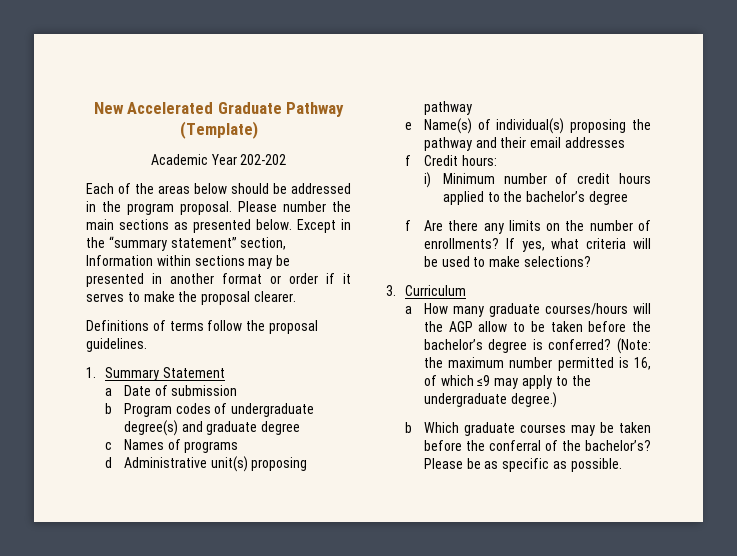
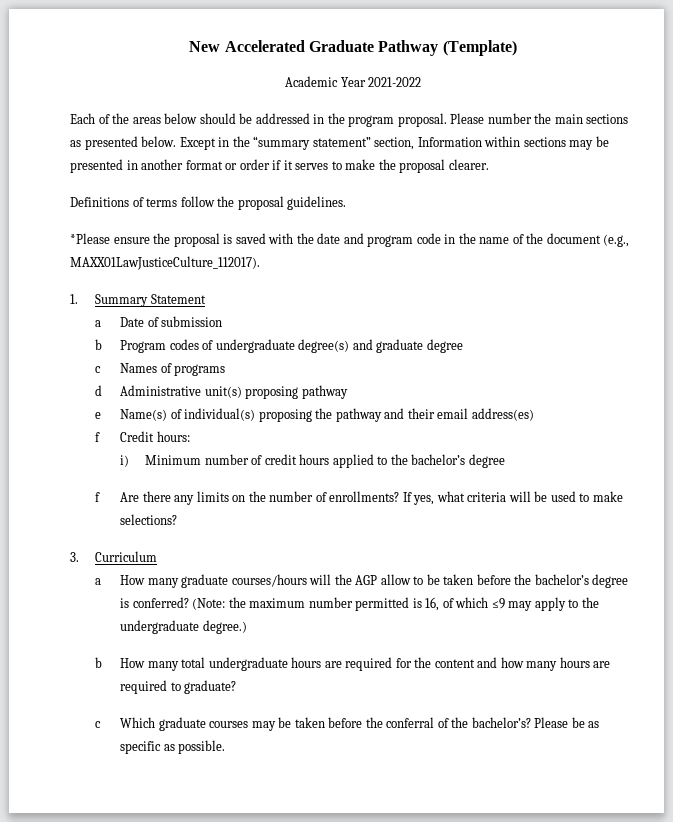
[240,154,287,165] 202-202 -> [368,77,422,87] 2021-2022
(147, 345) none -> [70,233,630,247] [70,256,260,270] // *Please ensure the proposal is saved with the date and program code in the name of the document (e.g., MAXX01LawJusticeCulture_112017).
[565,137,626,148] addresses -> [471,408,534,421] address(es)
(412, 427) none -> [120,657,611,671] [120,680,237,694] [95,721,102,728] How many total undergraduate hours are required for the content and how many hours are required to graduate? // c

